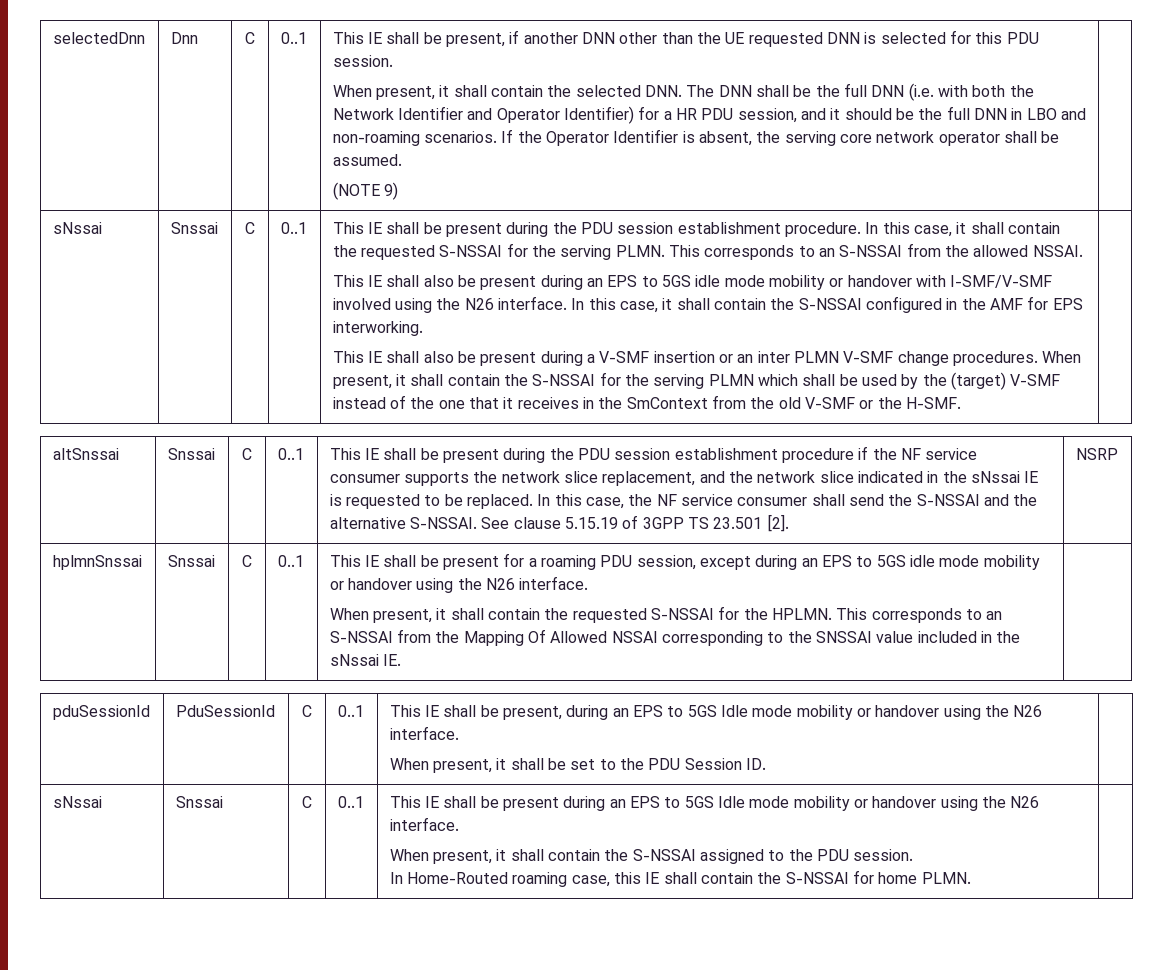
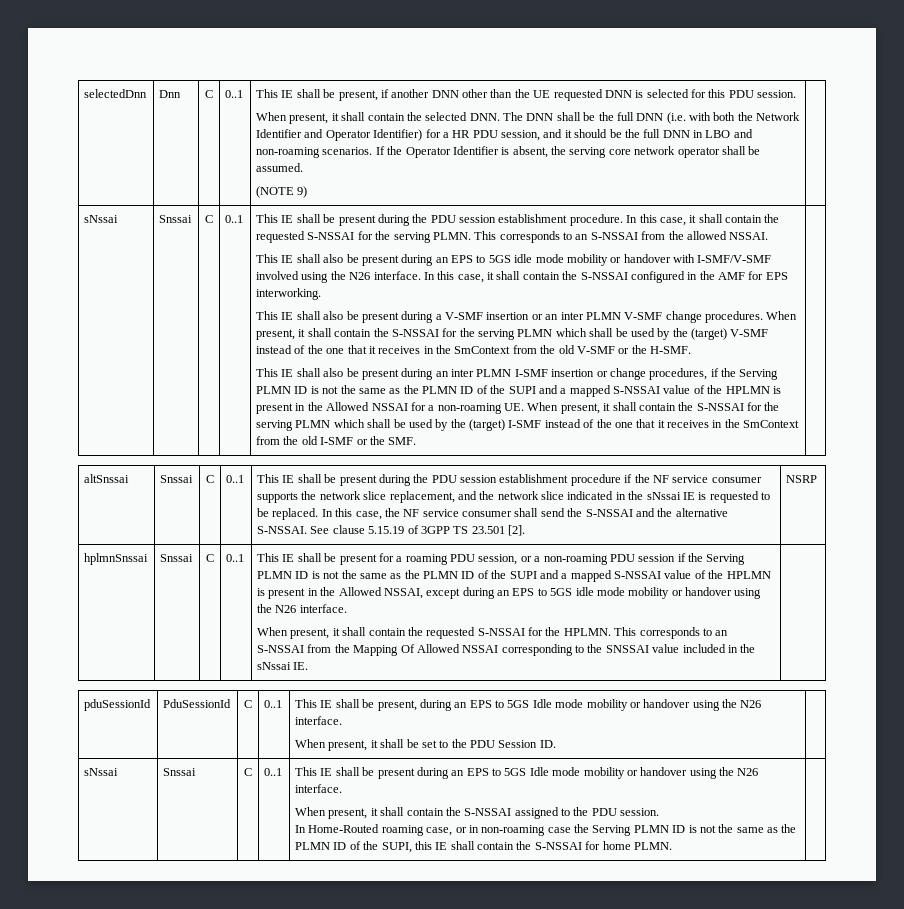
(961, 403) none -> [256,368,779,380] [256,385,781,397] [256,402,780,414] [256,419,800,431] [256,436,417,445] // This IE shall also be present during an inter PLMN I-SMF insertion or change procedures, if the Serving PLMN ID is not the same as the PLMN ID of the SUPI and a mapped S-NSSAI value of the HPLMN is present in the Allowed NSSAI for a non-roaming UE. When present, it shall contain the S-NSSAI for the serving PLMN which shall be used by the (target) I-SMF instead of the one that it receives in the SmContext from the old I-SMF or the SMF.
(696, 562) none -> [520,553,746,565] [257,570,771,582] [257,587,423,599] or a non-roaming PDU session if the Serving PLMN ID is not the same as the PLMN ID of the SUPI and a mapped S-NSSAI value of the HPLMN is present in the Allowed NSSAI,
(610, 881) none -> [455,824,797,836] [295,841,412,853] or in non-roaming case the Serving PLMN ID is not the same as the PLMN ID of the SUPI,

